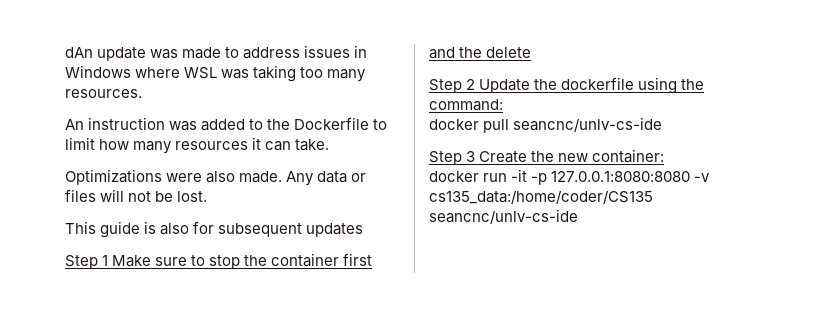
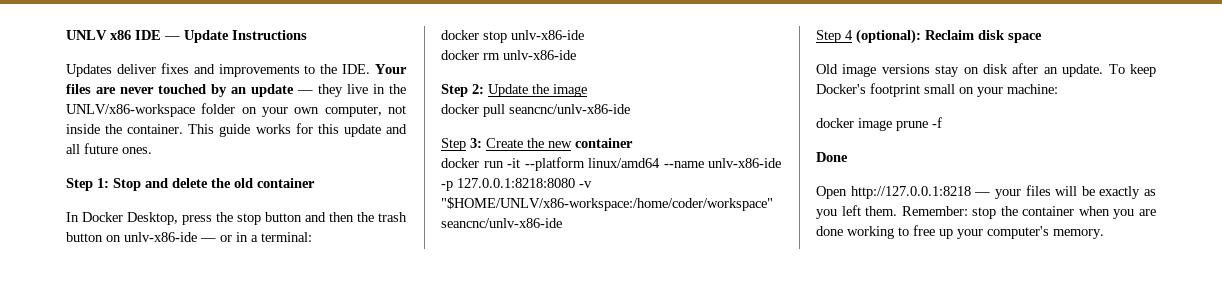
[65,45,368,61] [65,65,367,82] [65,89,142,98] [65,117,388,131] [65,137,330,154] [65,169,367,186] [65,189,208,202] [65,221,364,238] [65,253,373,269] [429,47,532,59] [429,79,476,93] dAn update was made to address issues in Windows where WSL was taking too many resources. // An instruction was added to the Dockerfile to limit how many resources it can take. // Optimizations were also made. Any data or files will not be lost. // This guide is also for subsequent updates // Step 1 Make sure to stop the container first and the delete // Step 2 -> [66,30,307,43] [66,63,407,77] [66,84,406,97] [66,103,406,117] [66,123,407,137] [66,143,152,154] [66,178,315,191] [66,212,407,225] [66,232,312,242] [441,30,584,43] [441,50,576,60] [441,84,484,97] UNLV x86 IDE — Update Instructions // Updates deliver fixes and improvements to the IDE. Your files are never touched by an update — they live in the UNLV/x86-workspace folder on your own computer, not inside the container. This guide works for this update and all future ones. // Step 1: Stop and delete the old container // In Docker Desktop, press the stop button and then the trash button on unlv-x86-ide — or in a terminal: // docker stop unlv-x86-ide // docker rm unlv-x86-ide // Step 2:
[561,77,705,94] [429,99,503,111] dockerfile using the command: -> [553,84,587,97] image
[513,117,663,132] [429,151,476,165] seancnc/unlv-cs-ide // Step 3 -> [509,104,630,114] [441,138,482,151] seancnc/unlv-x86-ide // Step 3:
[592,149,665,163] container: -> [575,138,633,148] container
[531,171,711,185] [429,190,653,204] [429,209,578,224] -p 127.0.0.1:8080:8080 -v cs135_data:/home/coder/CS135 seancnc/unlv-cs-ide -> [524,157,781,171] [441,178,592,191] [441,197,773,211] [441,218,562,228] [816,29,1042,44] [816,63,1156,77] [816,83,1058,97] [816,117,942,131] [816,152,848,162] [816,185,1156,199] [816,205,1156,219] [816,225,1104,239] --platform linux/amd64 --name unlv-x86-ide -p 127.0.0.1:8218:8080 -v "$HOME/UNLV/x86-workspace:/home/coder/workspace" seancnc/unlv-x86-ide // Step 4 (optional): Reclaim disk space // Old image versions stay on disk after an update. To keep Docker's footprint small on your machine: // docker image prune -f // Done // Open http://127.0.0.1:8218 — your files will be exactly as you left them. Remember: stop the container when you are done working to free up your computer's memory.

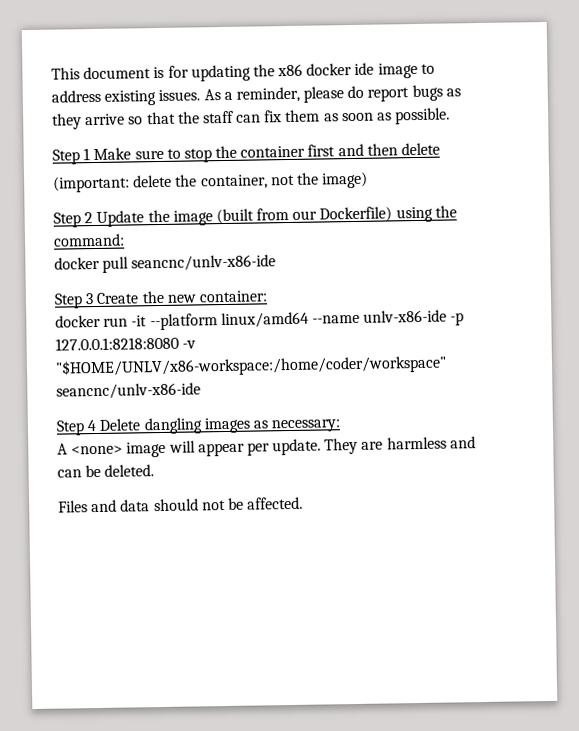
[66,30,307,43] [66,63,407,77] [66,84,406,97] [66,103,406,117] [66,123,407,137] [66,143,152,154] [66,178,315,191] [66,212,407,225] [66,232,312,242] [441,30,584,43] [441,50,576,60] [441,84,484,97] UNLV x86 IDE — Update Instructions // Updates deliver fixes and improvements to the IDE. Your files are never touched by an update — they live in the UNLV/x86-workspace folder on your own computer, not inside the container. This guide works for this update and all future ones. // Step 1: Stop and delete the old container // In Docker Desktop, press the stop button and then the trash button on unlv-x86-ide — or in a terminal: // docker stop unlv-x86-ide // docker rm unlv-x86-ide // Step 2: -> [51,62,435,82] [51,84,461,106] [52,107,451,130] [52,142,441,165] [53,171,369,193] [53,212,94,228] This document is for updating the x86 docker ide image to address existing issues. As a reminder, please do report bugs as they arrive so that the staff can fix them as soon as possible. // Step 1 Make sure to stop the container first and then delete // (important: delete the container, not the image) // Step 2
(587, 90) none -> [215,205,457,225] [53,233,125,247] (built from our Dockerfile) using the command:
[470,138,482,148] 3: -> [85,293,95,305] 3
[575,138,633,148] container -> [198,290,268,303] container:
[856,29,1042,44] [816,63,1156,77] [816,83,1058,97] [816,117,942,131] [816,152,848,162] [816,185,1156,199] [816,205,1156,219] [816,225,1104,239] (optional): Reclaim disk space // Old image versions stay on disk after an update. To keep Docker's footprint small on your machine: // docker image prune -f // Done // Open http://127.0.0.1:8218 — your files will be exactly as you left them. Remember: stop the container when you are done working to free up your computer's memory. -> [99,417,342,435] [57,436,476,458] [57,464,155,478] [58,496,304,513] Delete dangling images as necessary: // A <none> image will appear per update. They are harmless and can be deleted. // Files and data should not be affected.

